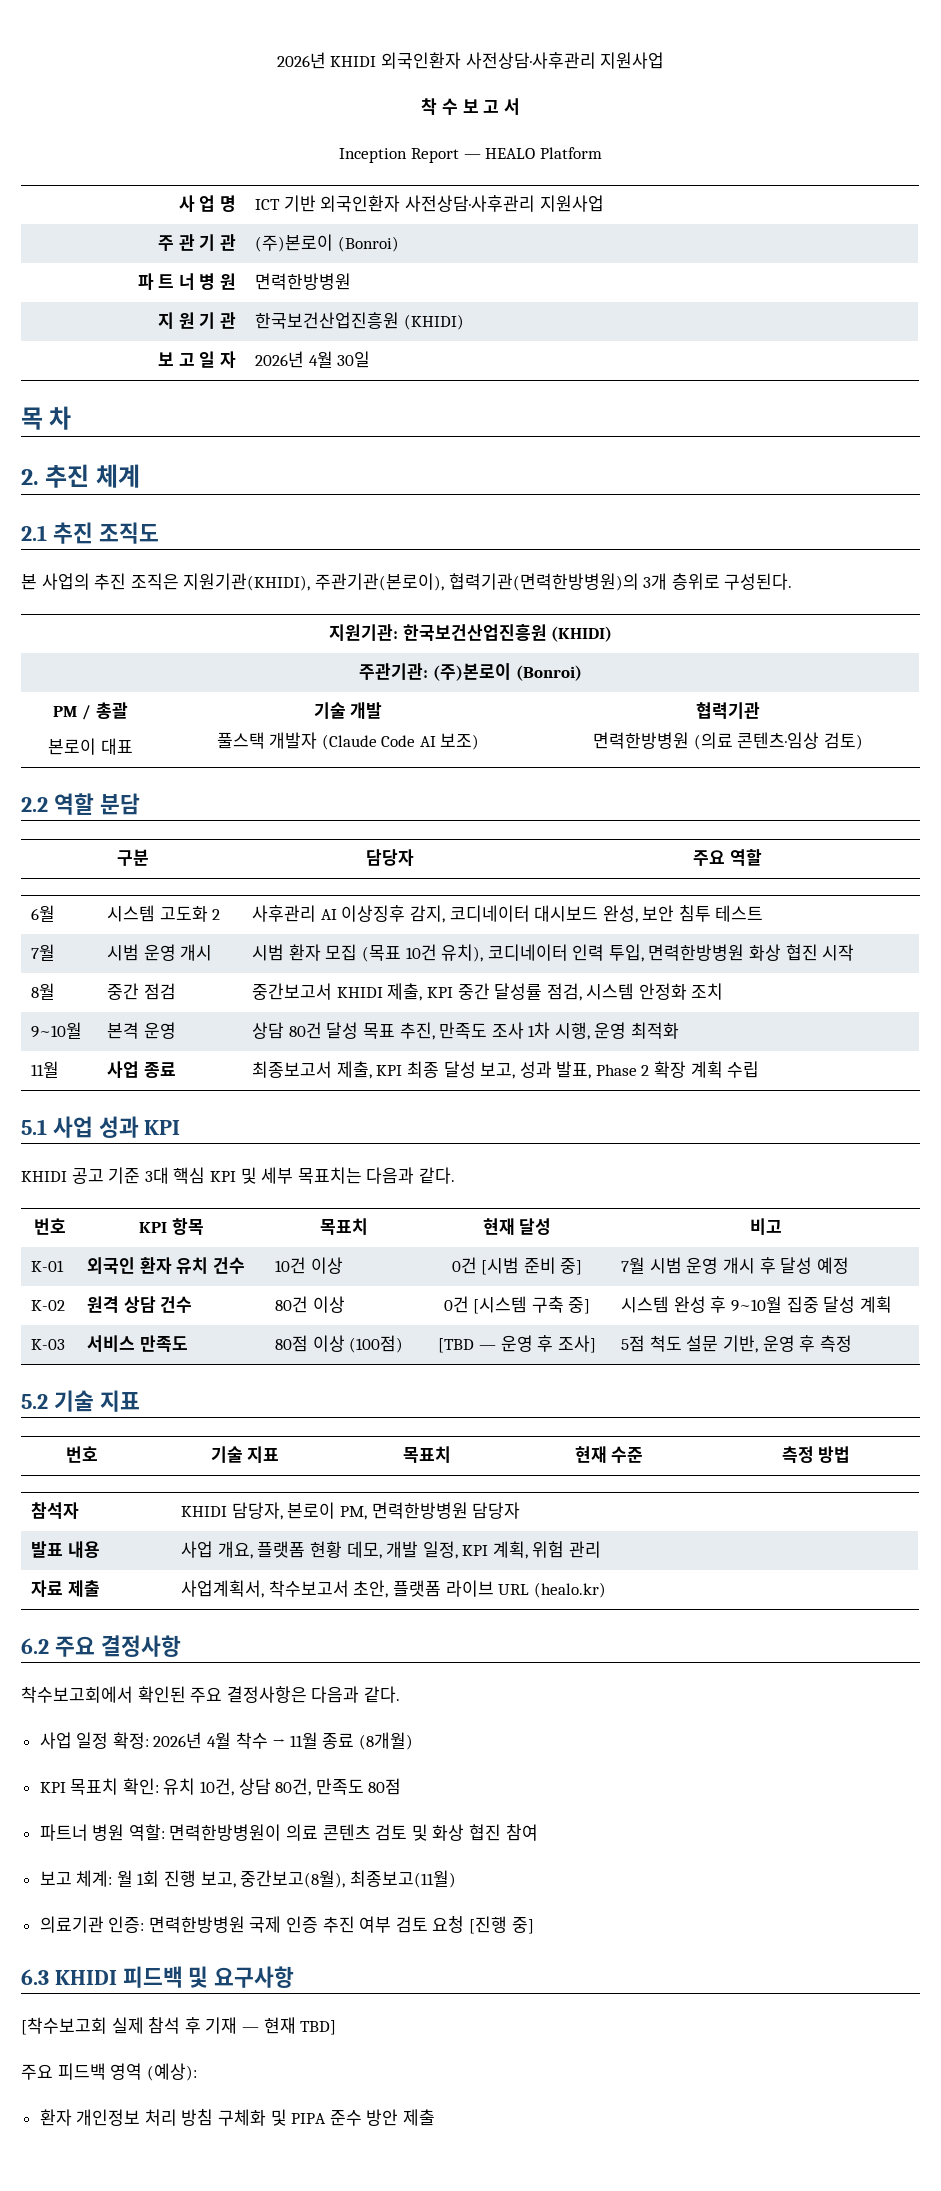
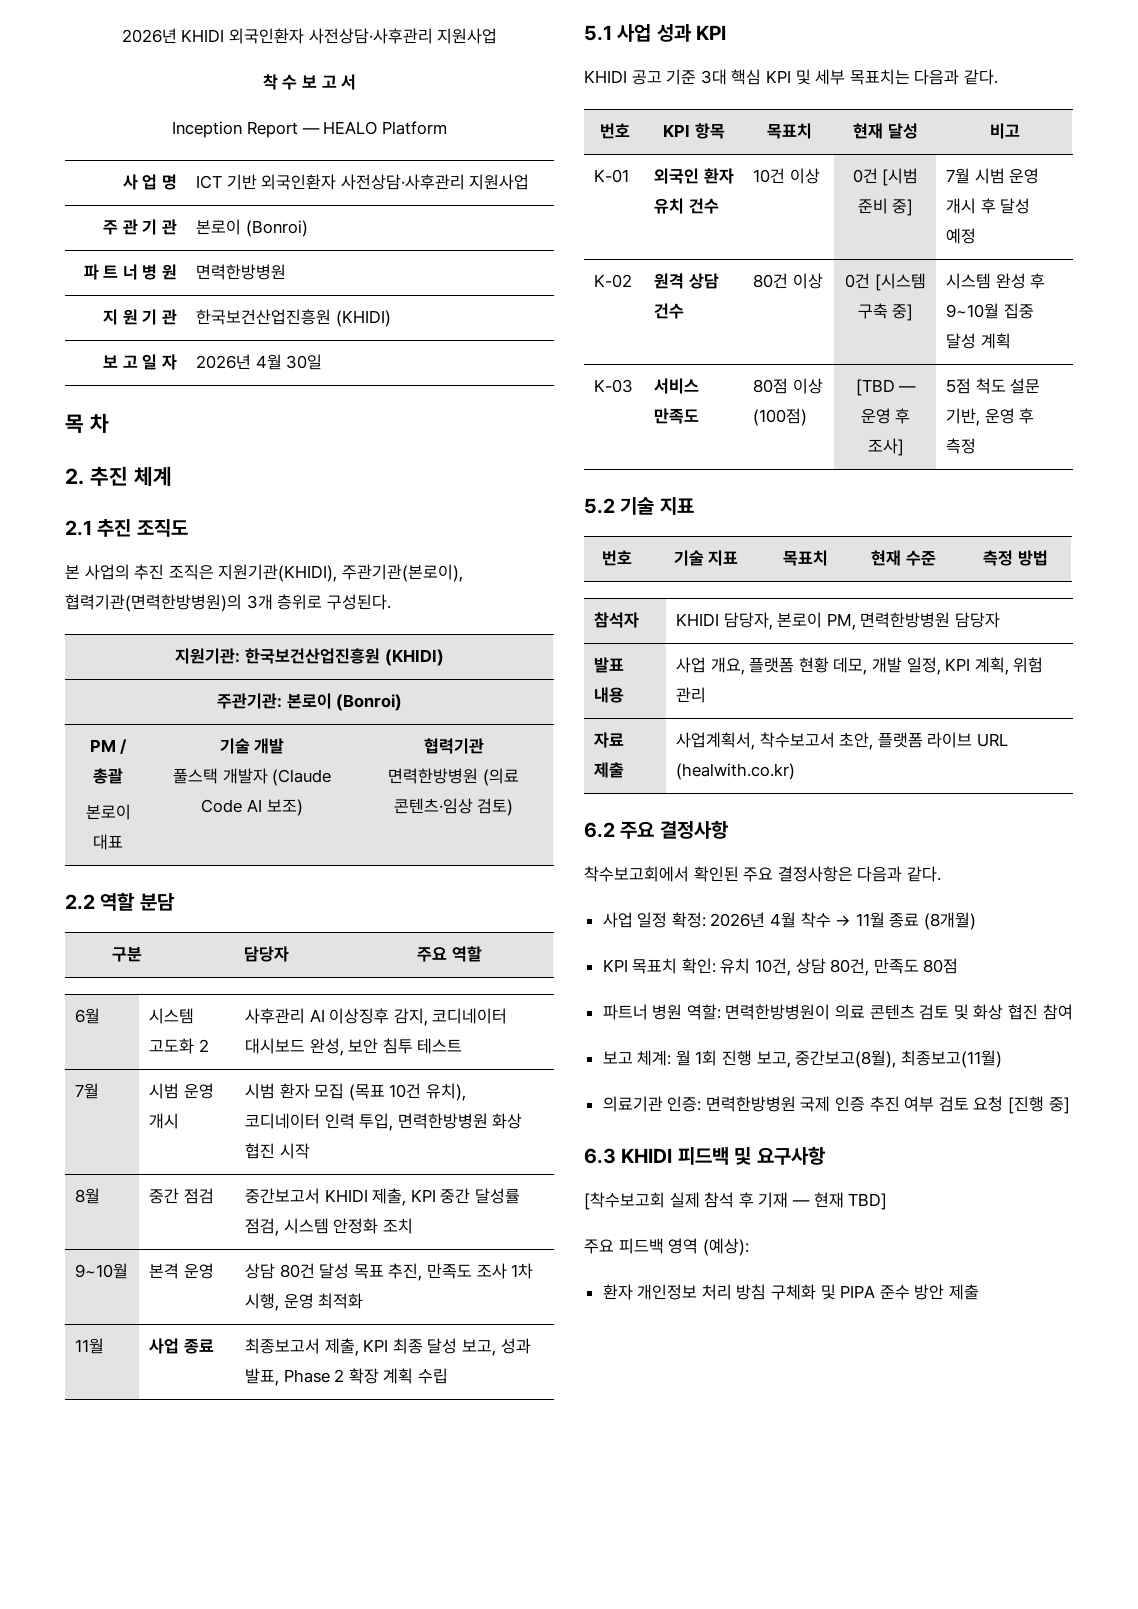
[255,234,334,252] (주)본로이 -> [196,219,242,235] 본로이
[433,663,511,681] (주)본로이 -> [286,693,332,709] 본로이
[533,1582,606,1598] (healo.kr) -> [676,763,796,780] (healwith.co.kr)

